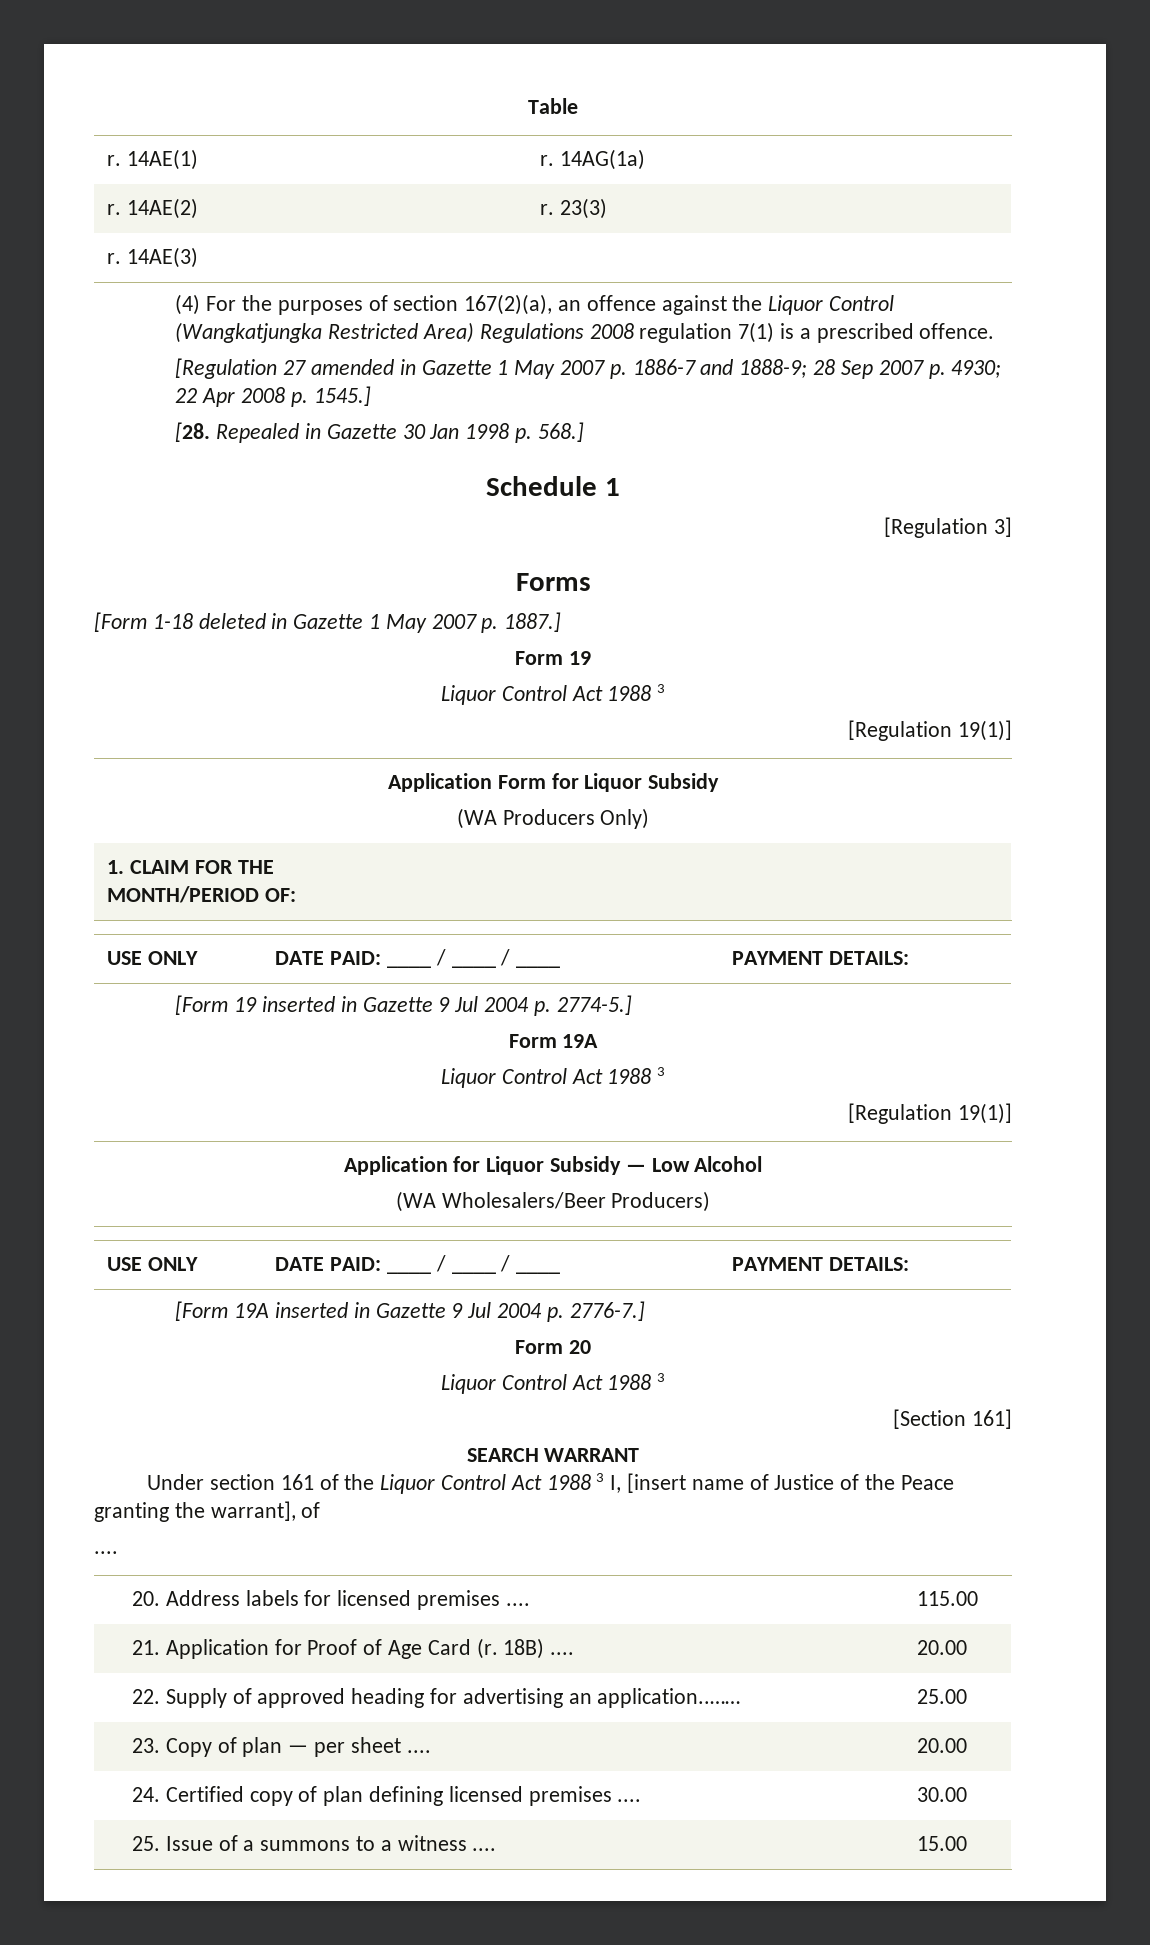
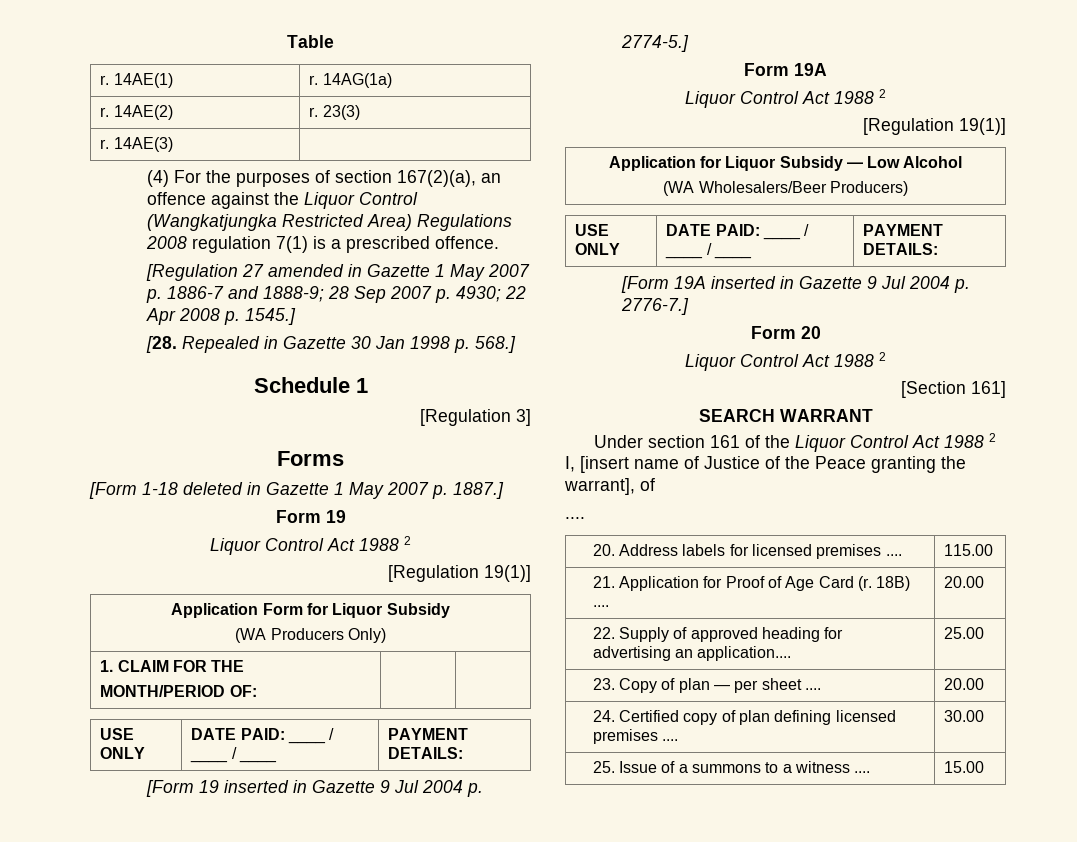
[657,684,666,693] 3 -> [404,536,411,545] 2
[657,1067,666,1076] 3 -> [879,89,886,98] 2
[657,1373,666,1382] 3 -> [879,352,886,361] 2
[596,1473,605,1482] 3 -> [989,433,997,442] 2
[597,1688,741,1708] application..…… -> [697,646,792,661] application....

